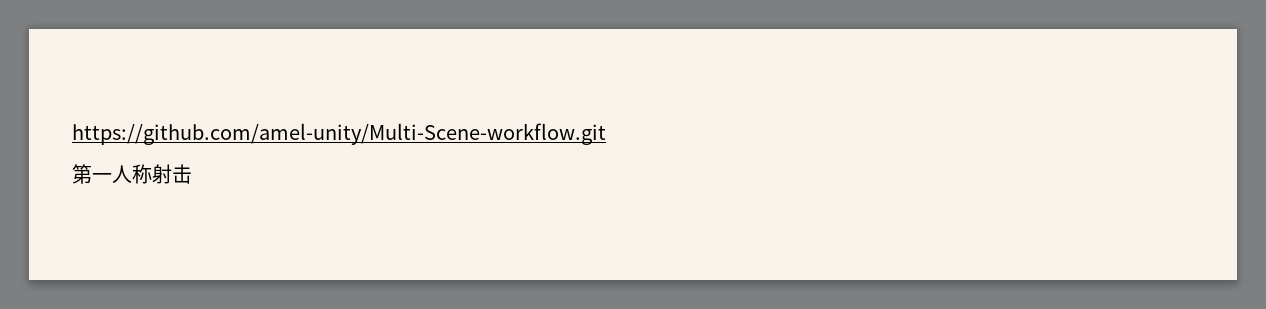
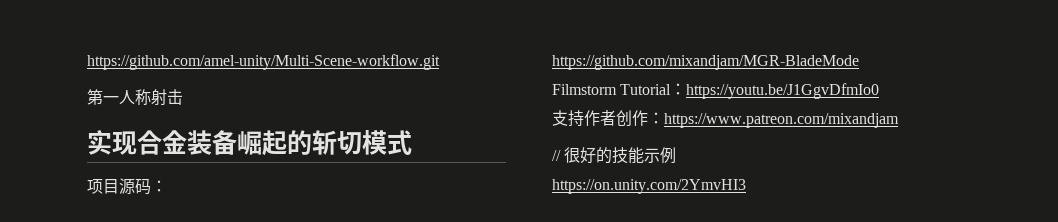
(192, 174) none -> [87,130,412,156] [87,178,167,195] [552,55,859,70] [552,83,880,99] [552,110,899,128] [552,147,677,164] [552,179,746,194] // 实现合金装备崛起的斩切模式 // 项目源码： // https://github.com/mixandjam/MGR-BladeMode // Filmstorm Tutorial：https://youtu.be/J1GgvDfmIo0 // 支持作者创作：https://www.patreon.com/mixandjam // // 很好的技能示例 // https://on.unity.com/2YmvHI3

